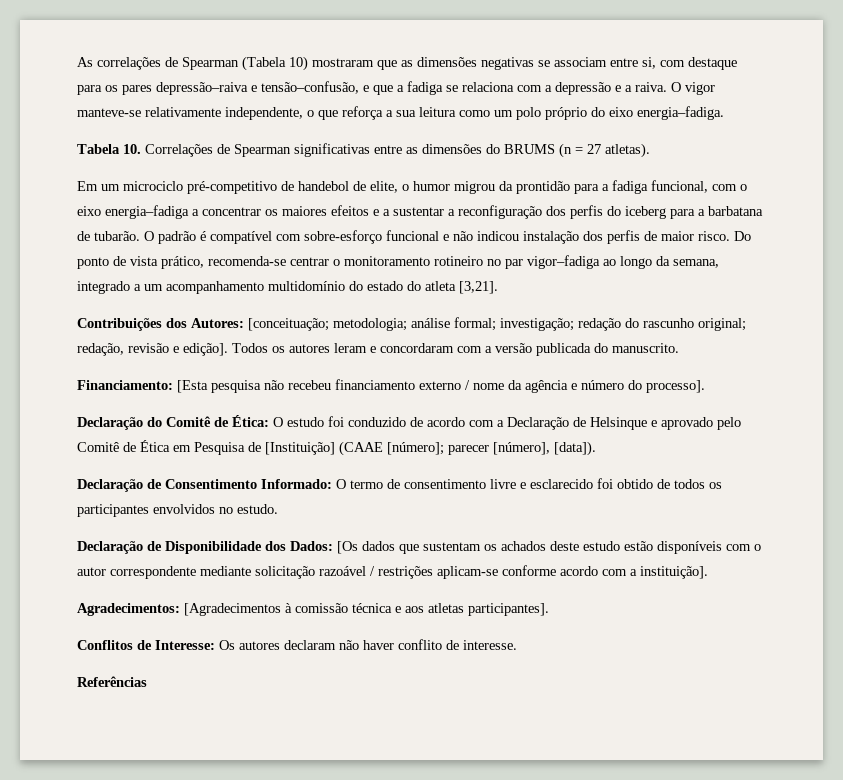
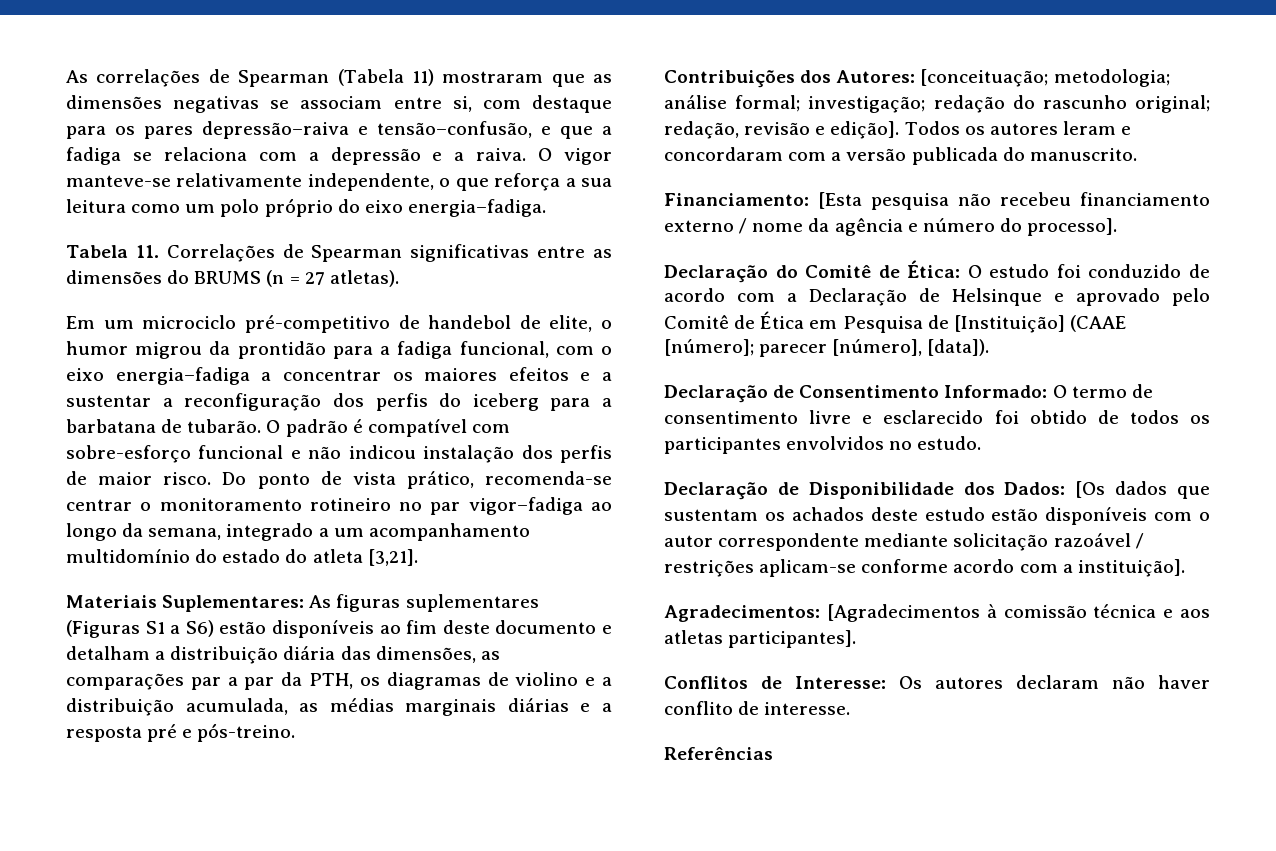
[289,56,308,71] 10) -> [411,69,434,86] 11)
[123,144,141,154] 10. -> [135,245,159,258] 11.
(498, 287) none -> [66,594,539,612] [66,620,613,638] [66,646,500,664] [66,672,612,690] [66,698,612,716] [66,723,296,742] // Materiais Suplementares: As figuras suplementares (Figuras S1 a S6) estão disponíveis ao fim deste documento e detalham a distribuição diária das dimensões, as comparações par a par da PTH, os diagramas de violino e a distribuição acumulada, as médias marginais diárias e a resposta pré e pós-treino.

